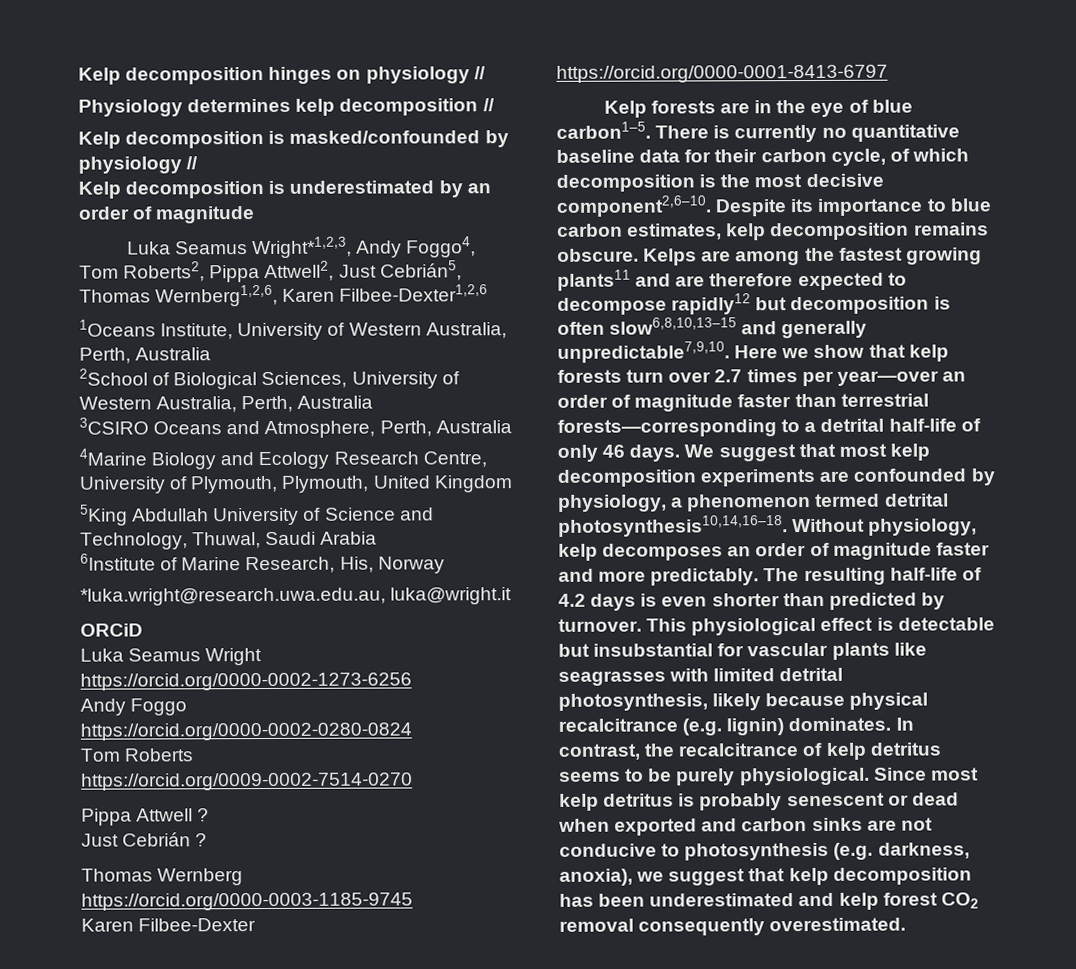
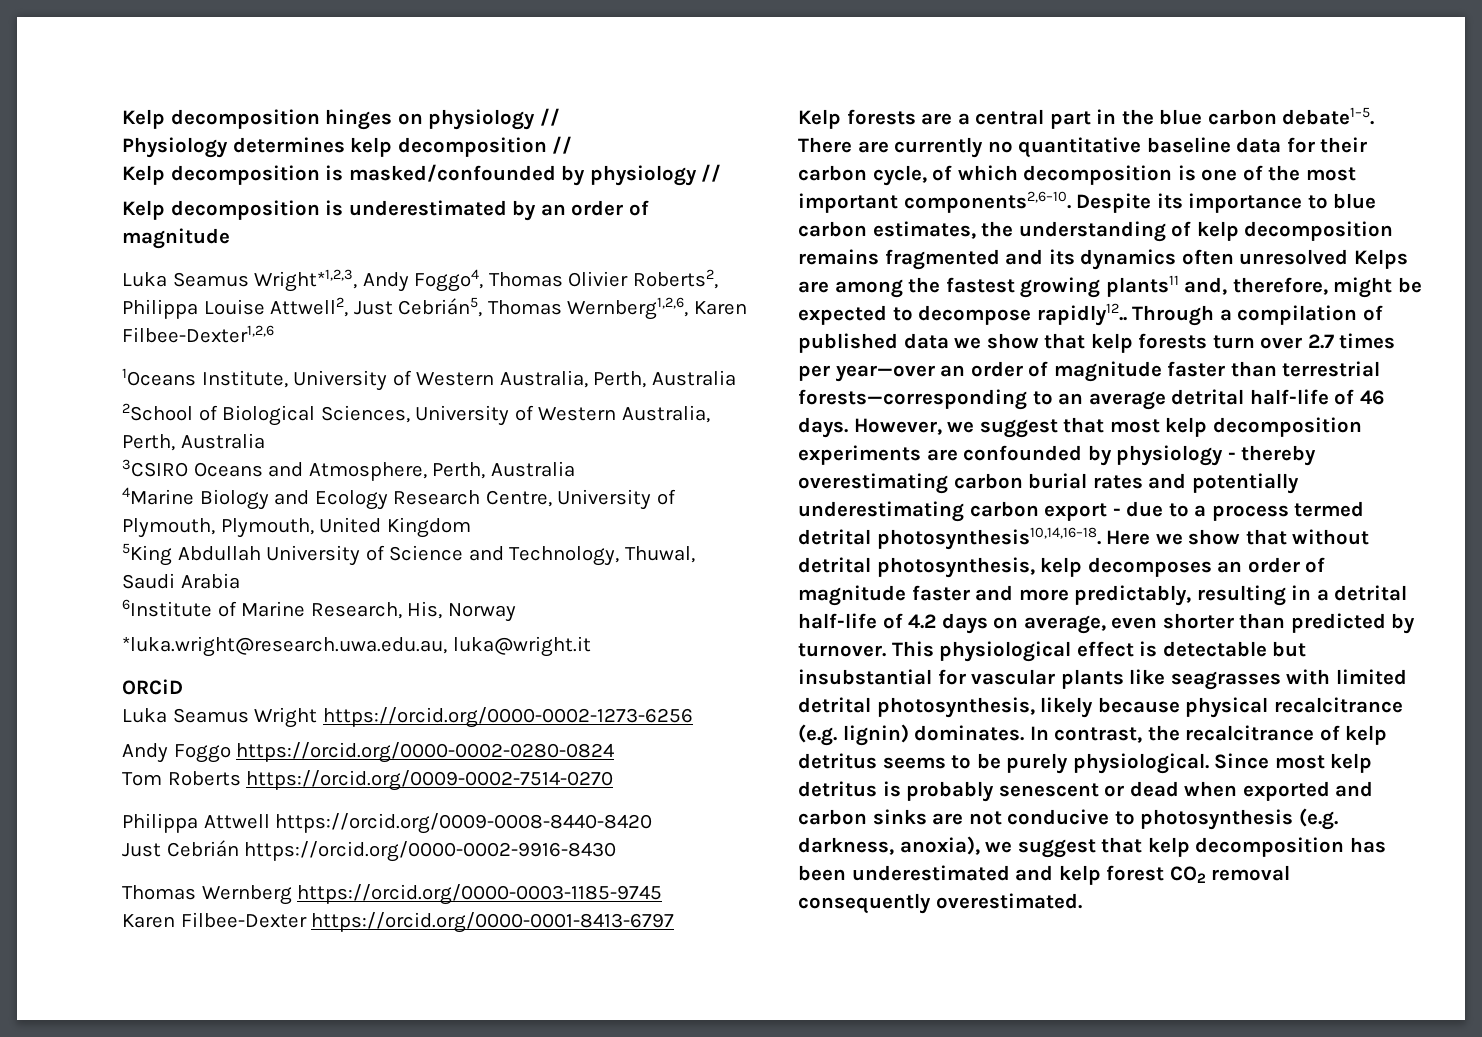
[79,261,261,283] Tom Roberts2, Pippa -> [488,269,718,289] [122,299,265,319] Thomas Olivier Roberts2, Philippa Louise
[81,808,210,826] Pippa Attwell ? -> [122,813,653,834] Philippa Attwell https://orcid.org/0009-0008-8440-8420
[195,833,208,847] ? -> [244,841,617,862] https://orcid.org/0000-0002-9916-8430
[754,99,913,117] [556,121,731,139] in the eye of blue carbon1–5. There is -> [957,107,1375,129] [798,137,889,153] a central part in the blue carbon debate1–5. There are
[720,173,884,188] [556,195,712,217] the most decisive component2,6–10. -> [1201,165,1356,181] [798,191,1071,213] one of the most important components2,6–10.
[726,222,989,241] [557,248,639,262] kelp decomposition remains obscure. -> [981,221,1394,242] [798,249,1349,270] the understanding of kelp decomposition remains fragmented and its dynamics often unresolved
[635,272,907,291] [557,293,951,315] [557,317,868,339] [557,341,779,363] and are therefore expected to decompose rapidly12 but decomposition is often slow6,8,10,13–15 and generally unpredictable7,9,10. Here -> [1184,277,1422,298] [798,303,1383,326] [798,333,949,353] and, therefore, might be expected to decompose rapidly12.. Through a compilation of published data
[804,418,981,433] [557,444,598,462] a detrital half-life of only -> [1058,389,1355,410] an average detrital half-life of
[684,444,715,458] We -> [853,418,975,435] However, we
[558,493,949,512] [558,515,978,537] physiology, a phenomenon termed detrital photosynthesis10,14,16–18. Without physiology, -> [1116,445,1317,466] [798,473,1299,494] [798,501,1365,522] [798,527,1370,550] [798,557,1035,578] physiology - thereby overestimating carbon burial rates and potentially underestimating carbon export - due to a process termed detrital photosynthesis10,14,16–18. Here we show that without detrital photosynthesis,
[650,567,886,586] predictably. The resulting -> [1074,585,1408,606] predictably, resulting in a detrital
[640,593,658,607] is -> [993,615,1106,634] on average,

